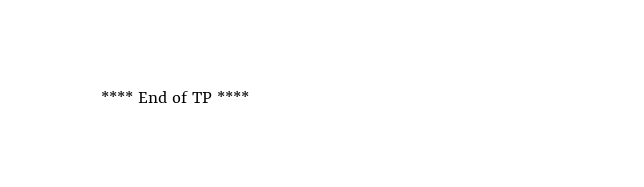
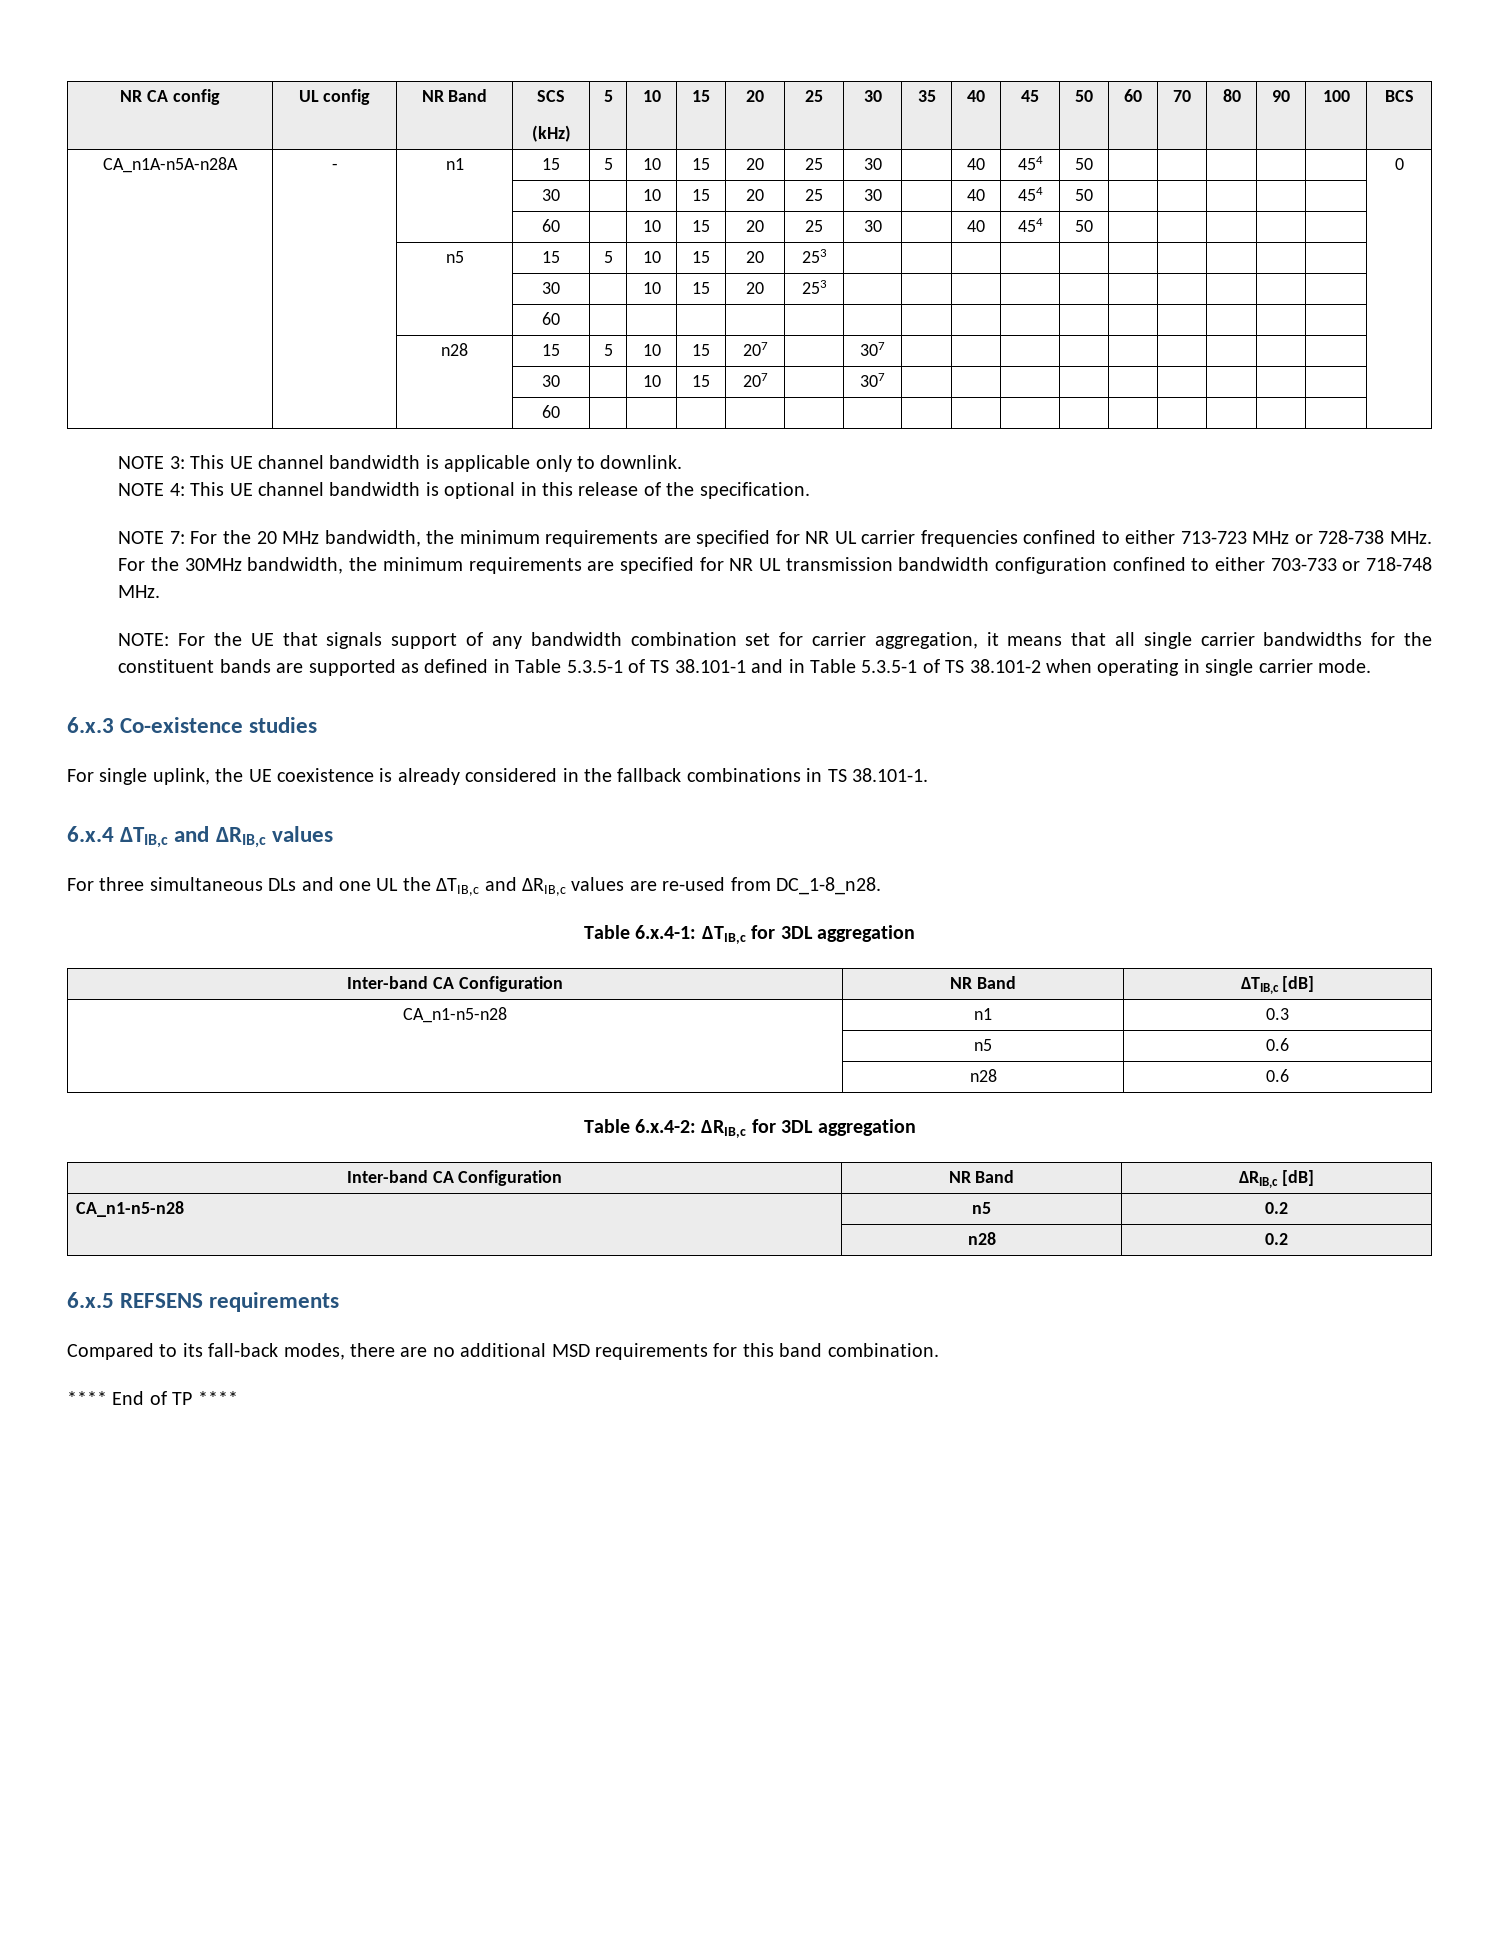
(101, 97) none -> [120,89,220,105] [298,89,371,105] [421,89,488,102] [537,90,565,102] [531,125,571,142] [603,90,613,102] [642,90,661,102] [692,90,710,102] [746,90,764,102] [805,90,823,102] [863,90,882,102] [917,90,936,102] [967,90,985,102] [1021,90,1039,102] [1075,90,1093,102] [1124,89,1142,102] [1173,90,1191,102] [1222,89,1241,102] [1272,90,1290,102] [1322,90,1350,102] [1384,90,1414,102] [103,157,238,173] [331,163,338,170] [445,158,464,170] [542,158,560,170] [603,158,613,170] [642,158,661,170] [692,158,710,170] [746,158,764,170] [805,158,823,170] [863,158,882,170] [967,158,985,170] [1017,156,1043,170] [1075,158,1093,170] [1394,158,1404,170] [542,189,560,201] [642,189,661,201] [692,189,710,201] [746,189,764,201] [805,189,823,201] [863,189,882,201] [967,189,985,201] [1017,187,1043,201] [1075,189,1093,201] [542,219,560,232] [642,220,661,232] [692,220,710,232] [746,220,764,232] [805,220,823,232] [863,220,882,232] [967,220,985,232] [1017,218,1043,232] [1075,220,1093,232] [445,251,464,263] [542,251,560,263] [603,251,613,263] [642,251,661,263] [692,251,710,263] [746,251,764,263] [801,249,827,263] [542,282,560,294] [642,282,661,294] [692,282,710,294] [746,282,764,294] [801,280,827,294] [542,312,560,325] [441,343,468,356] [542,344,560,356] [603,344,613,356] [642,344,661,356] [692,344,710,356] [742,342,768,356] [860,342,885,356] [542,375,560,387] [642,375,661,387] [692,375,710,387] [742,373,768,387] [860,373,885,387] [542,405,560,418] [118,455,683,472] [118,482,810,499] [118,530,1432,547] [118,557,1433,574] [118,585,161,598] [118,632,1433,649] [118,659,1372,676] [67,717,318,733] [67,768,928,785] [67,826,333,848] [67,877,881,896] [584,925,915,944] [347,976,563,992] [950,976,1016,989] [1240,976,1315,994] [403,1007,507,1023] [973,1008,992,1020] [1266,1008,1289,1020] [973,1039,992,1051] [1266,1038,1289,1051] [969,1069,997,1082] [1266,1069,1289,1082] [583,1119,916,1138] [346,1170,563,1186] [948,1170,1015,1183] [1239,1170,1314,1188] [75,1201,184,1217] [971,1202,991,1214] [1265,1202,1288,1214] [967,1232,996,1245] [1265,1233,1288,1245] [67,1292,340,1312] [67,1343,939,1360] NR CA config | UL config | NR Band | SCS // (kHz) | 5 | 10 | 15 | 20 | 25 | 30 | 35 | 40 | 45 | 50 | 60 | 70 | 80 | 90 | 100 | BCS // CA_n1A-n5A-n28A | - | n1 | 15 | 5 | 10 | 15 | 20 | 25 | 30 | | 40 | 454 | 50 | | | | | | 0 // | | | 30 | | 10 | 15 | 20 | 25 | 30 | | 40 | 454 | 50 | | | | | | // | | | 60 | | 10 | 15 | 20 | 25 | 30 | | 40 | 454 | 50 | | | | | | // | | n5 | 15 | 5 | 10 | 15 | 20 | 253 | | | | | | | | | | | // | | | 30 | | 10 | 15 | 20 | 253 | | | | | | | | | | | // | | | 60 | | | | | | | | | | | | | | | | // | | n28 | 15 | 5 | 10 | 15 | 207 | | 307 | | | | | | | | | | // | | | 30 | | 10 | 15 | 207 | | 307 | | | | | | | | | | // | | | 60 | | | | | | | | | | | | | | | | // NOTE 3: This UE channel bandwidth is applicable only to downlink. // NOTE 4: This UE channel bandwidth is optional in this release of the specification. // NOTE 7: For the 20 MHz bandwidth, the minimum requirements are specified for NR UL carrier frequencies confined to either 713-723 MHz or 728-738 MHz. For the 30MHz bandwidth, the minimum requirements are specified for NR UL transmission bandwidth configuration confined to either 703-733 or 718-748 MHz. // NOTE: For the UE that signals support of any bandwidth combination set for carrier aggregation, it means that all single carrier bandwidths for the constituent bands are supported as defined in Table 5.3.5-1 of TS 38.101-1 and in Table 5.3.5-1 of TS 38.101-2 when operating in single carrier mode. // 6.x.3 Co-existence studies // For single uplink, the UE coexistence is already considered in the fallback combinations in TS 38.101-1. // 6.x.4 ∆TIB,c and ∆RIB,c values // For three simultaneous DLs and one UL the ΔTIB,c and ΔRIB,c values are re-used from DC_1-8_n28. // Table 6.x.4-1: ΔTIB,c for 3DL aggregation // Inter-band CA Configuration | NR Band | ΔTIB,c [dB] // CA_n1-n5-n28 | n1 | 0.3 // | n5 | 0.6 // | n28 | 0.6 // Table 6.x.4-2: ΔRIB,c for 3DL aggregation // Inter-band CA Configuration | NR Band | ΔRIB,c [dB] // CA_n1-n5-n28 | n5 | 0.2 // | n28 | 0.2 // 6.x.5 REFSENS requirements // Compared to its fall-back modes, there are no additional MSD requirements for this band combination. //

